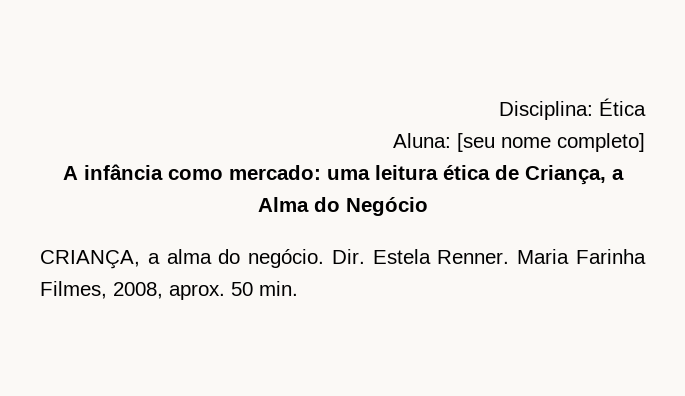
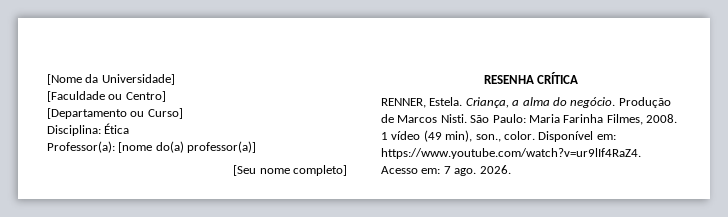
[499,98,646,120] [393,133,645,152] [62,164,624,185] [257,197,428,216] [40,249,646,269] [40,281,298,300] Disciplina: Ética // Aluna: [seu nome completo] // A infância como mercado: uma leitura ética de Criança, a Alma do Negócio // CRIANÇA, a alma do negócio. Dir. Estela Renner. Maria Farinha Filmes, 2008, aprox. 50 min. -> [47,74,175,85] [47,91,166,102] [47,108,183,119] [47,123,130,136] [47,141,257,153] [233,165,347,176] [483,72,579,84] [381,97,671,108] [381,114,677,125] [381,130,616,142] [381,148,641,159] [381,165,511,176] [Nome da Universidade] // [Faculdade ou Centro] // [Departamento ou Curso] // Disciplina: Ética // Professor(a): [nome do(a) professor(a)] // [Seu nome completo] // RESENHA CRÍTICA // RENNER, Estela. Criança, a alma do negócio. Produção de Marcos Nisti. São Paulo: Maria Farinha Filmes, 2008. 1 vídeo (49 min), son., color. Disponível em: https://www.youtube.com/watch?v=ur9lIf4RaZ4. Acesso em: 7 ago. 2026.

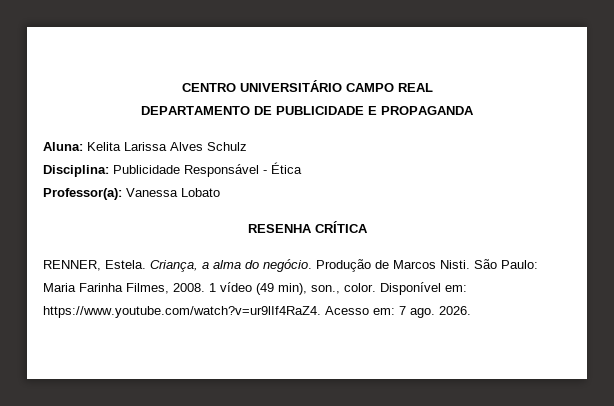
[47,74,175,85] [47,91,166,102] [47,108,183,119] [47,123,130,136] [47,141,257,153] [233,165,347,176] [Nome da Universidade] // [Faculdade ou Centro] // [Departamento ou Curso] // Disciplina: Ética // Professor(a): [nome do(a) professor(a)] // [Seu nome completo] -> [181,80,433,92] [141,106,474,115] [43,142,247,151] [43,162,302,177] [43,188,220,200] CENTRO UNIVERSITÁRIO CAMPO REAL // DEPARTAMENTO DE PUBLICIDADE E PROPAGANDA // Aluna: Kelita Larissa Alves Schulz // Disciplina: Publicidade Responsável - Ética // Professor(a): Vanessa Lobato

